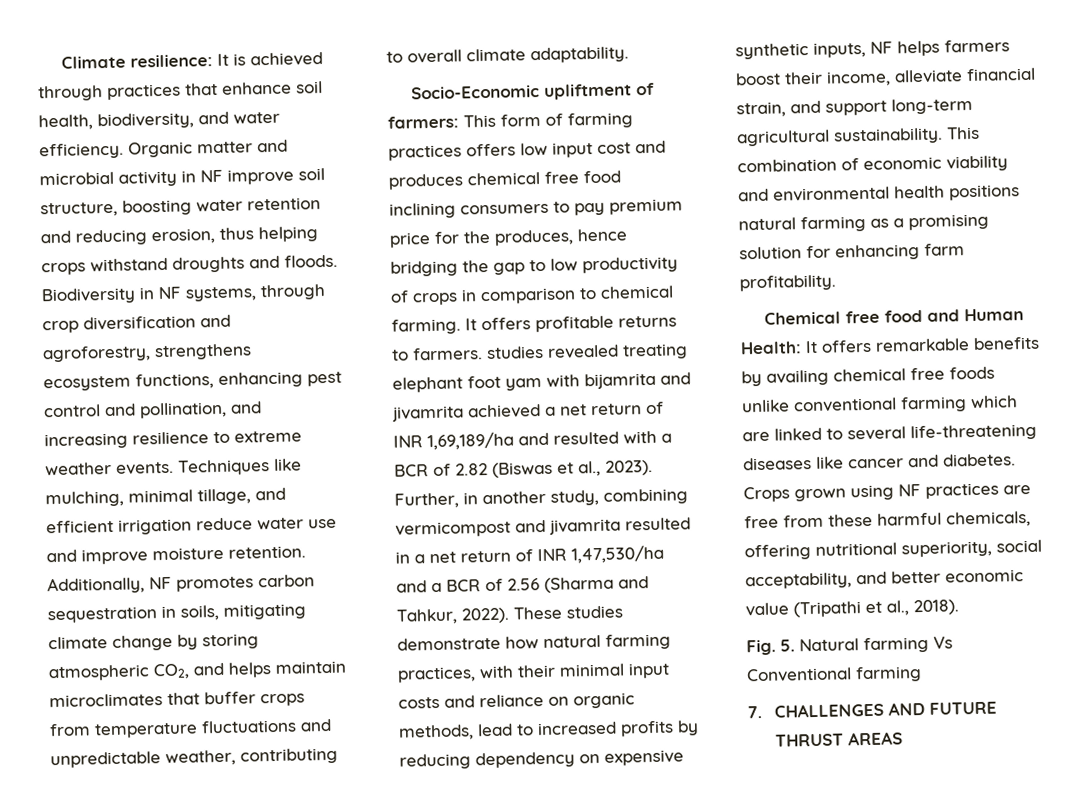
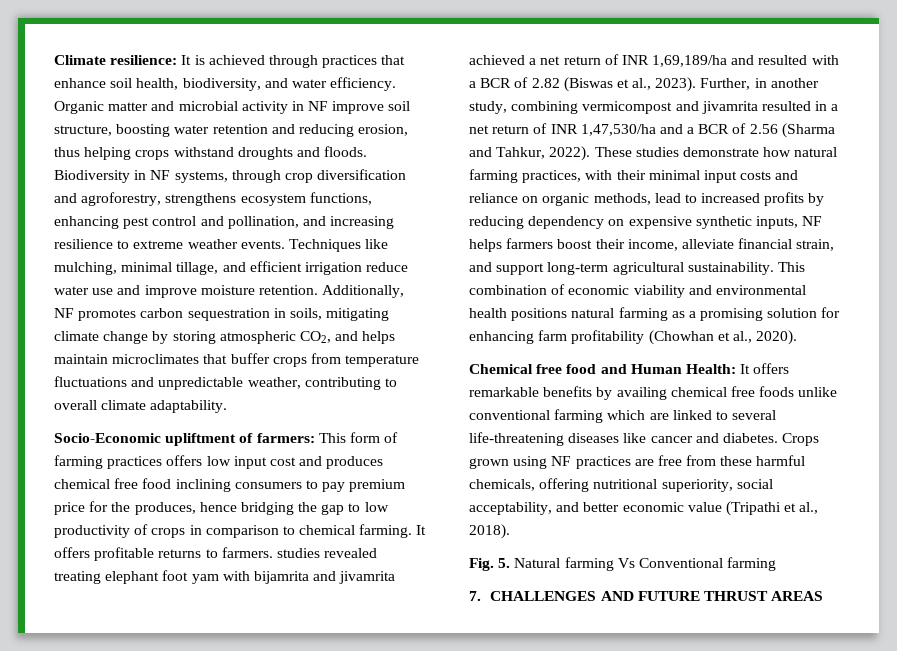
[739,274,836,292] profitability. -> [571,330,798,345] profitability (Chowhan et al., 2020).

